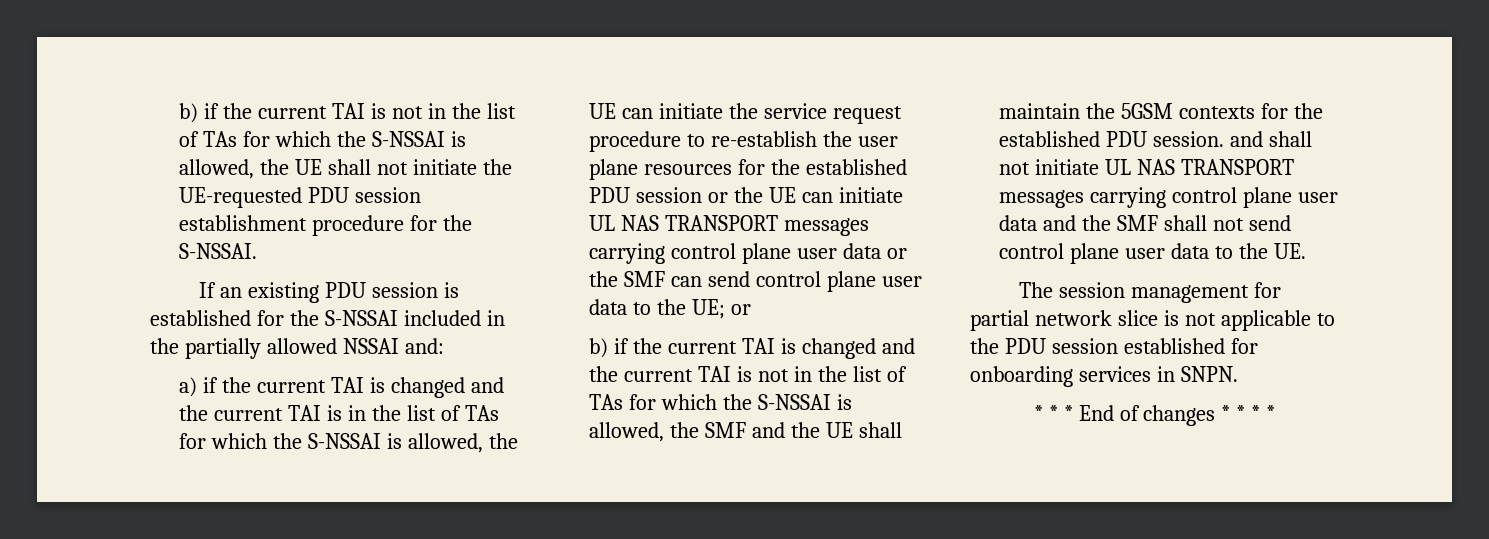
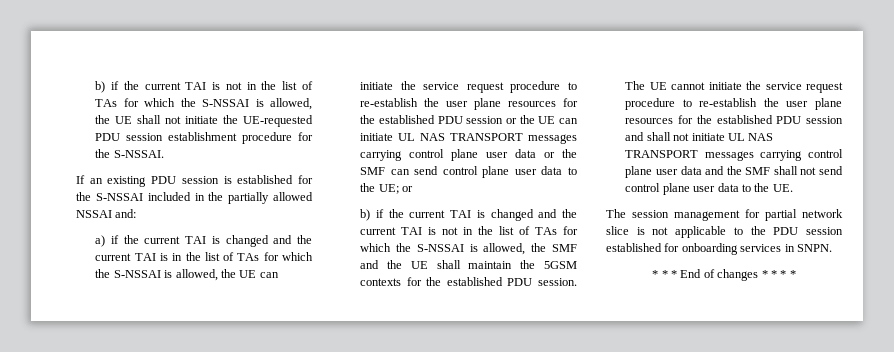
(1224, 139) none -> [625,81,843,93] [625,98,842,110] [625,115,843,124] The UE cannot initiate the service request procedure to re-establish the user plane resources for the established PDU session

